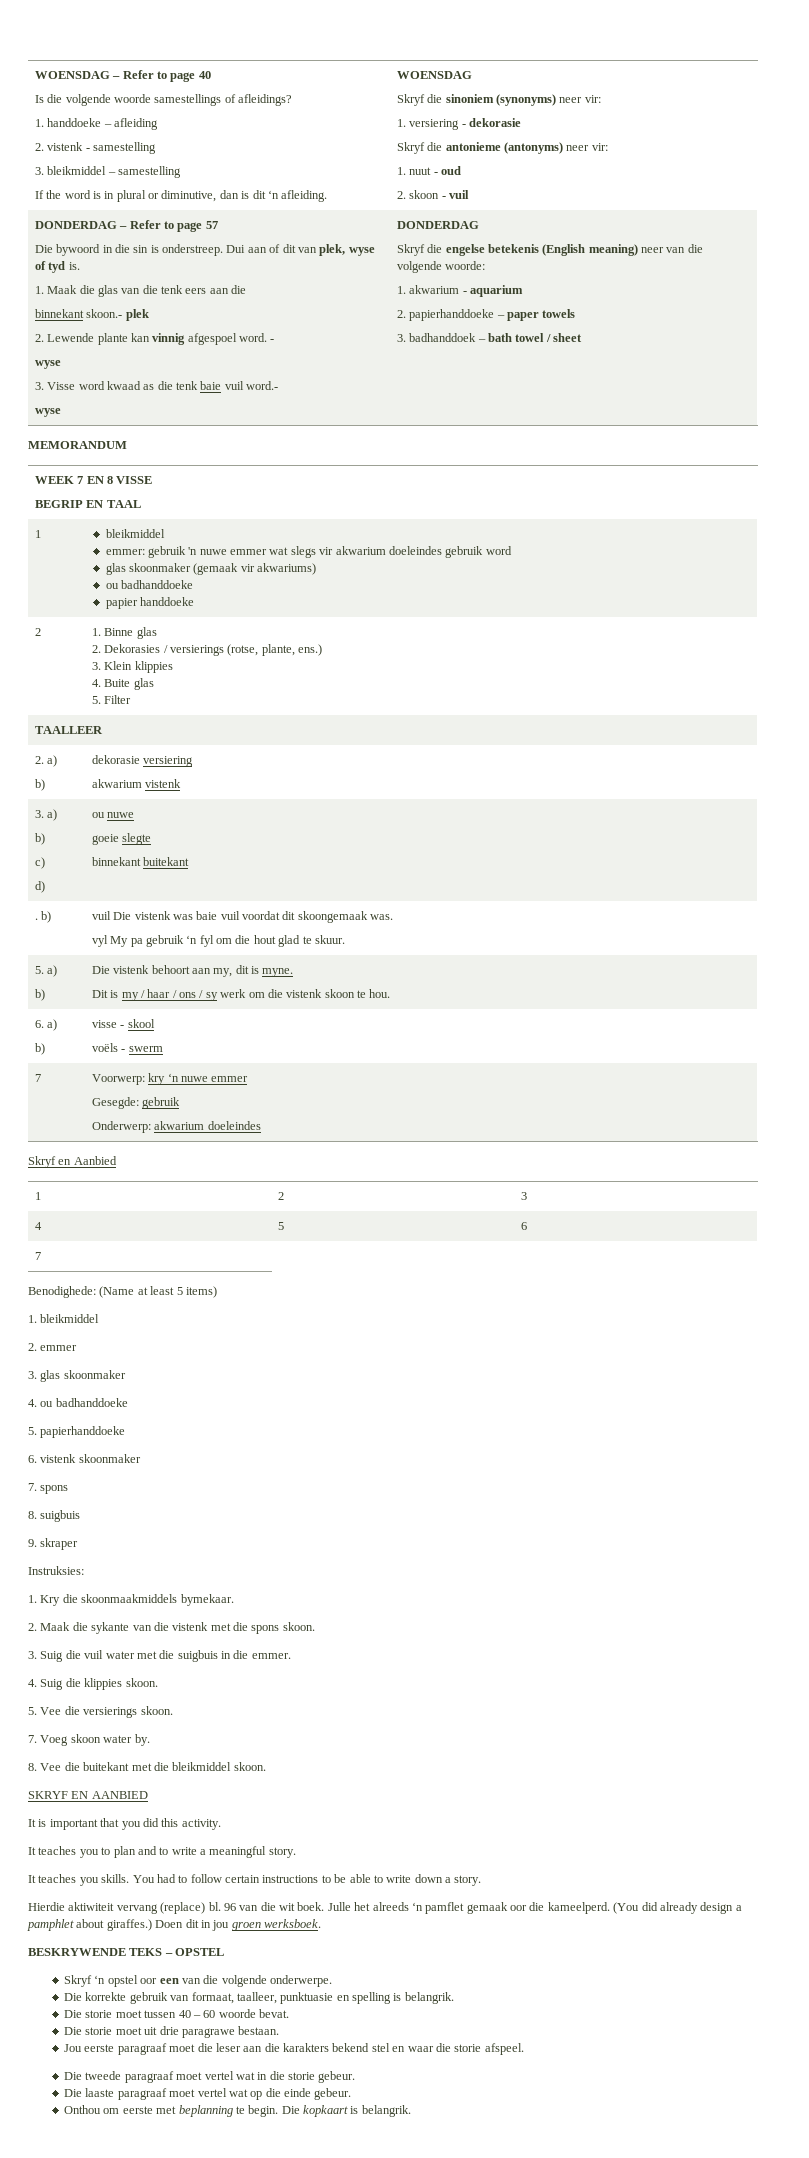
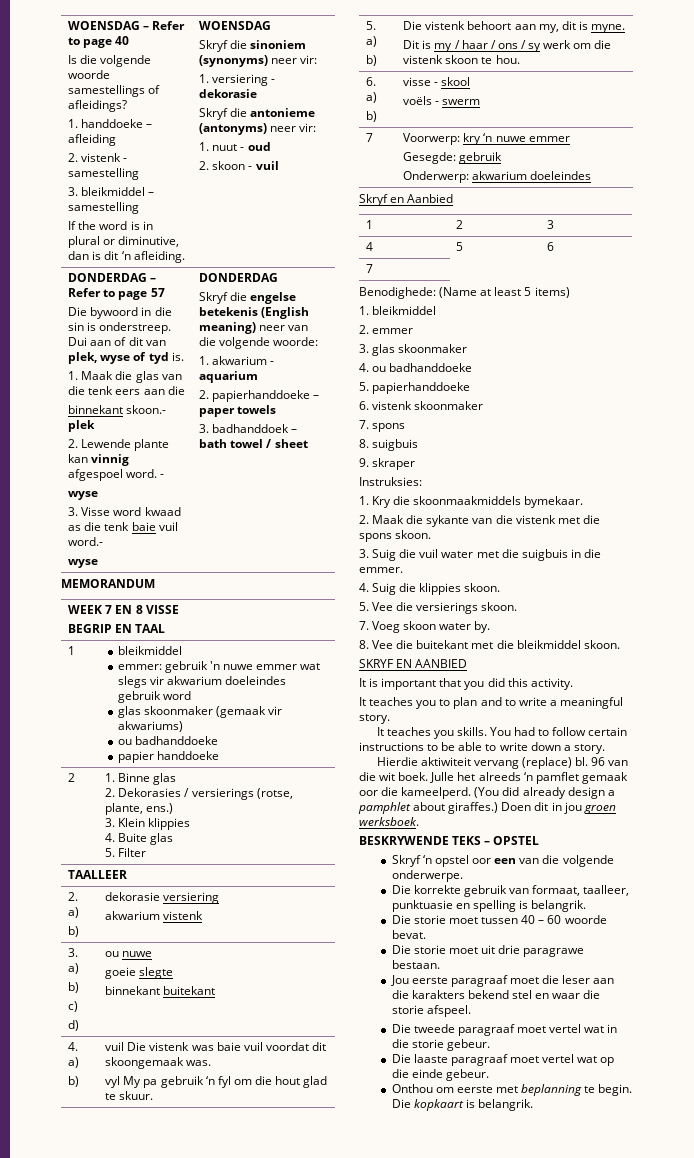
[34,918,38,920] . -> [68,1042,79,1051] [68,1057,80,1068] 4. a) //

